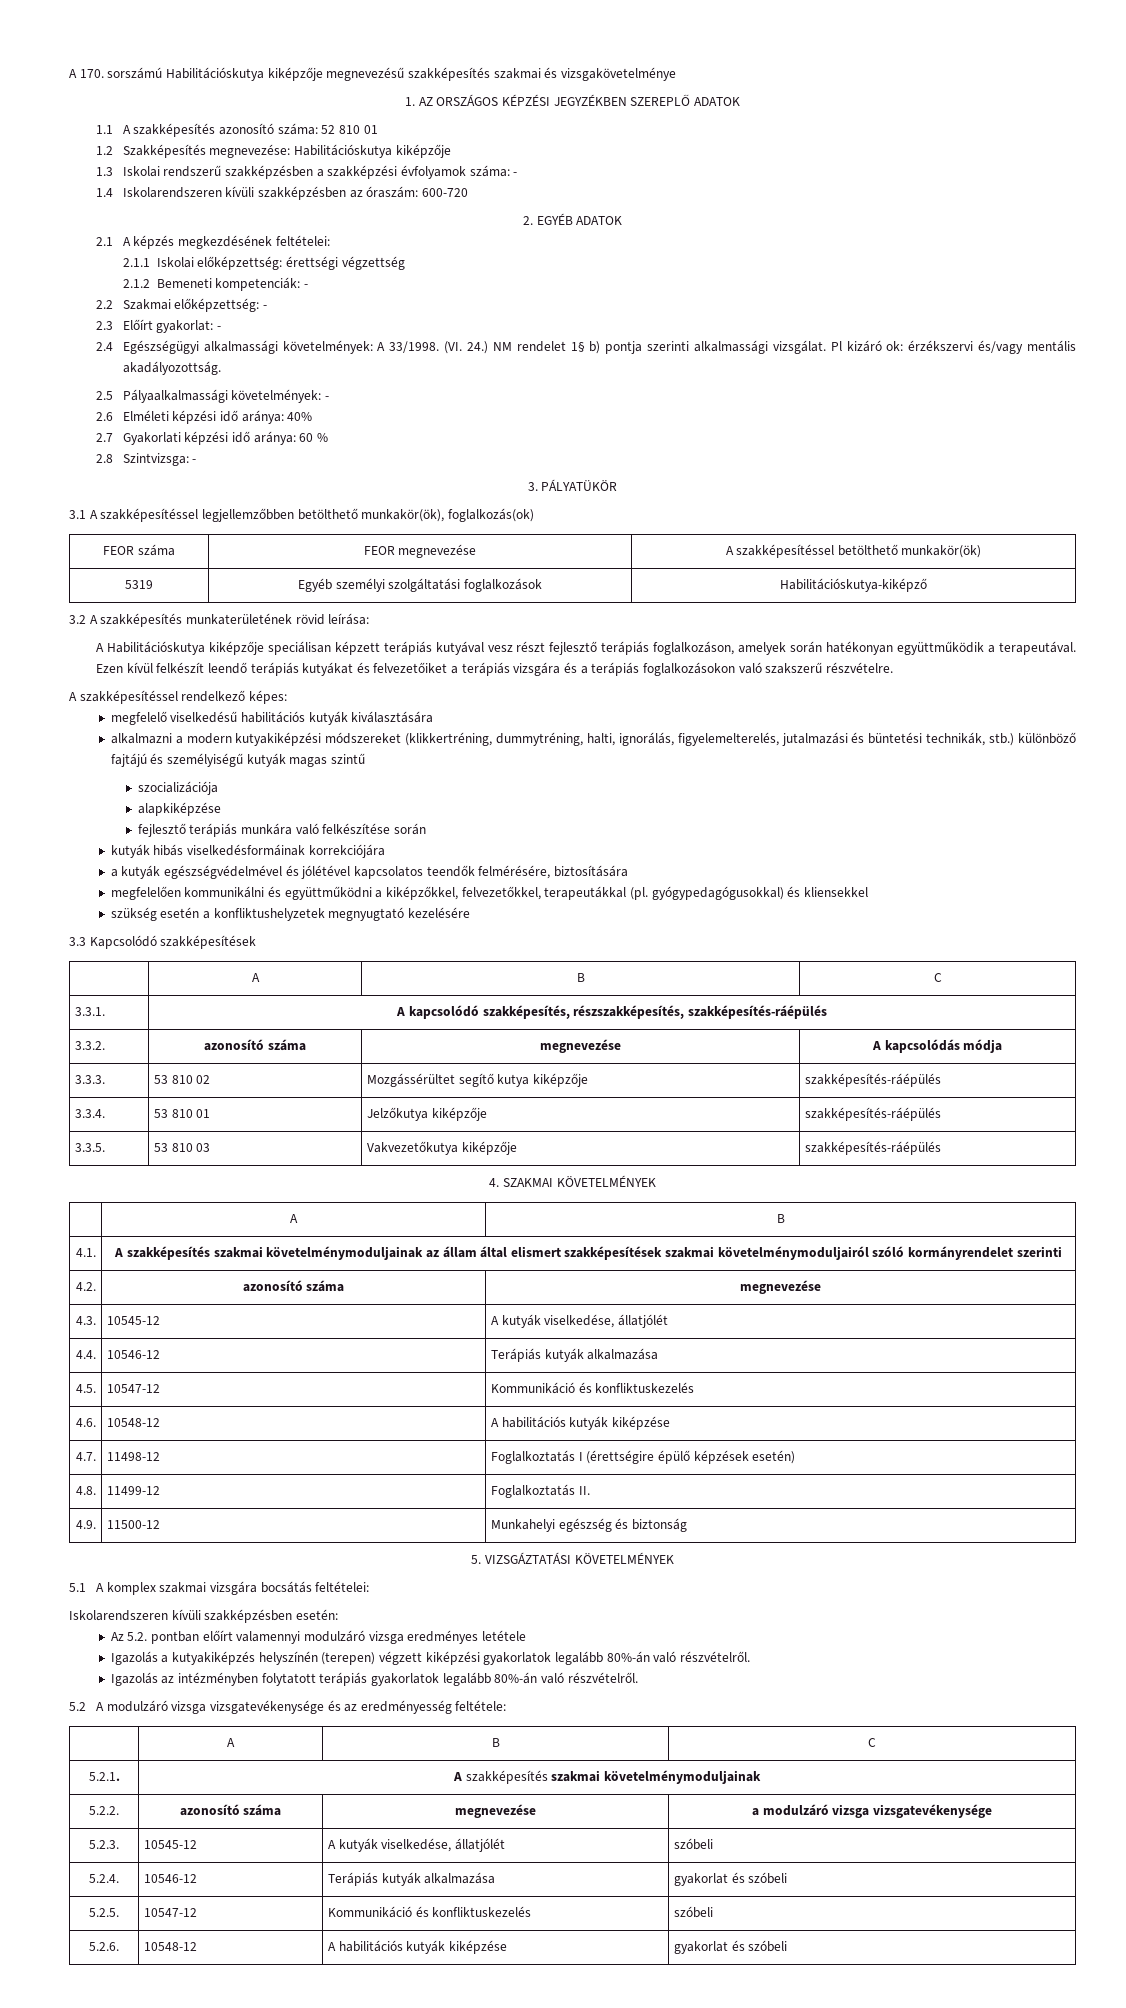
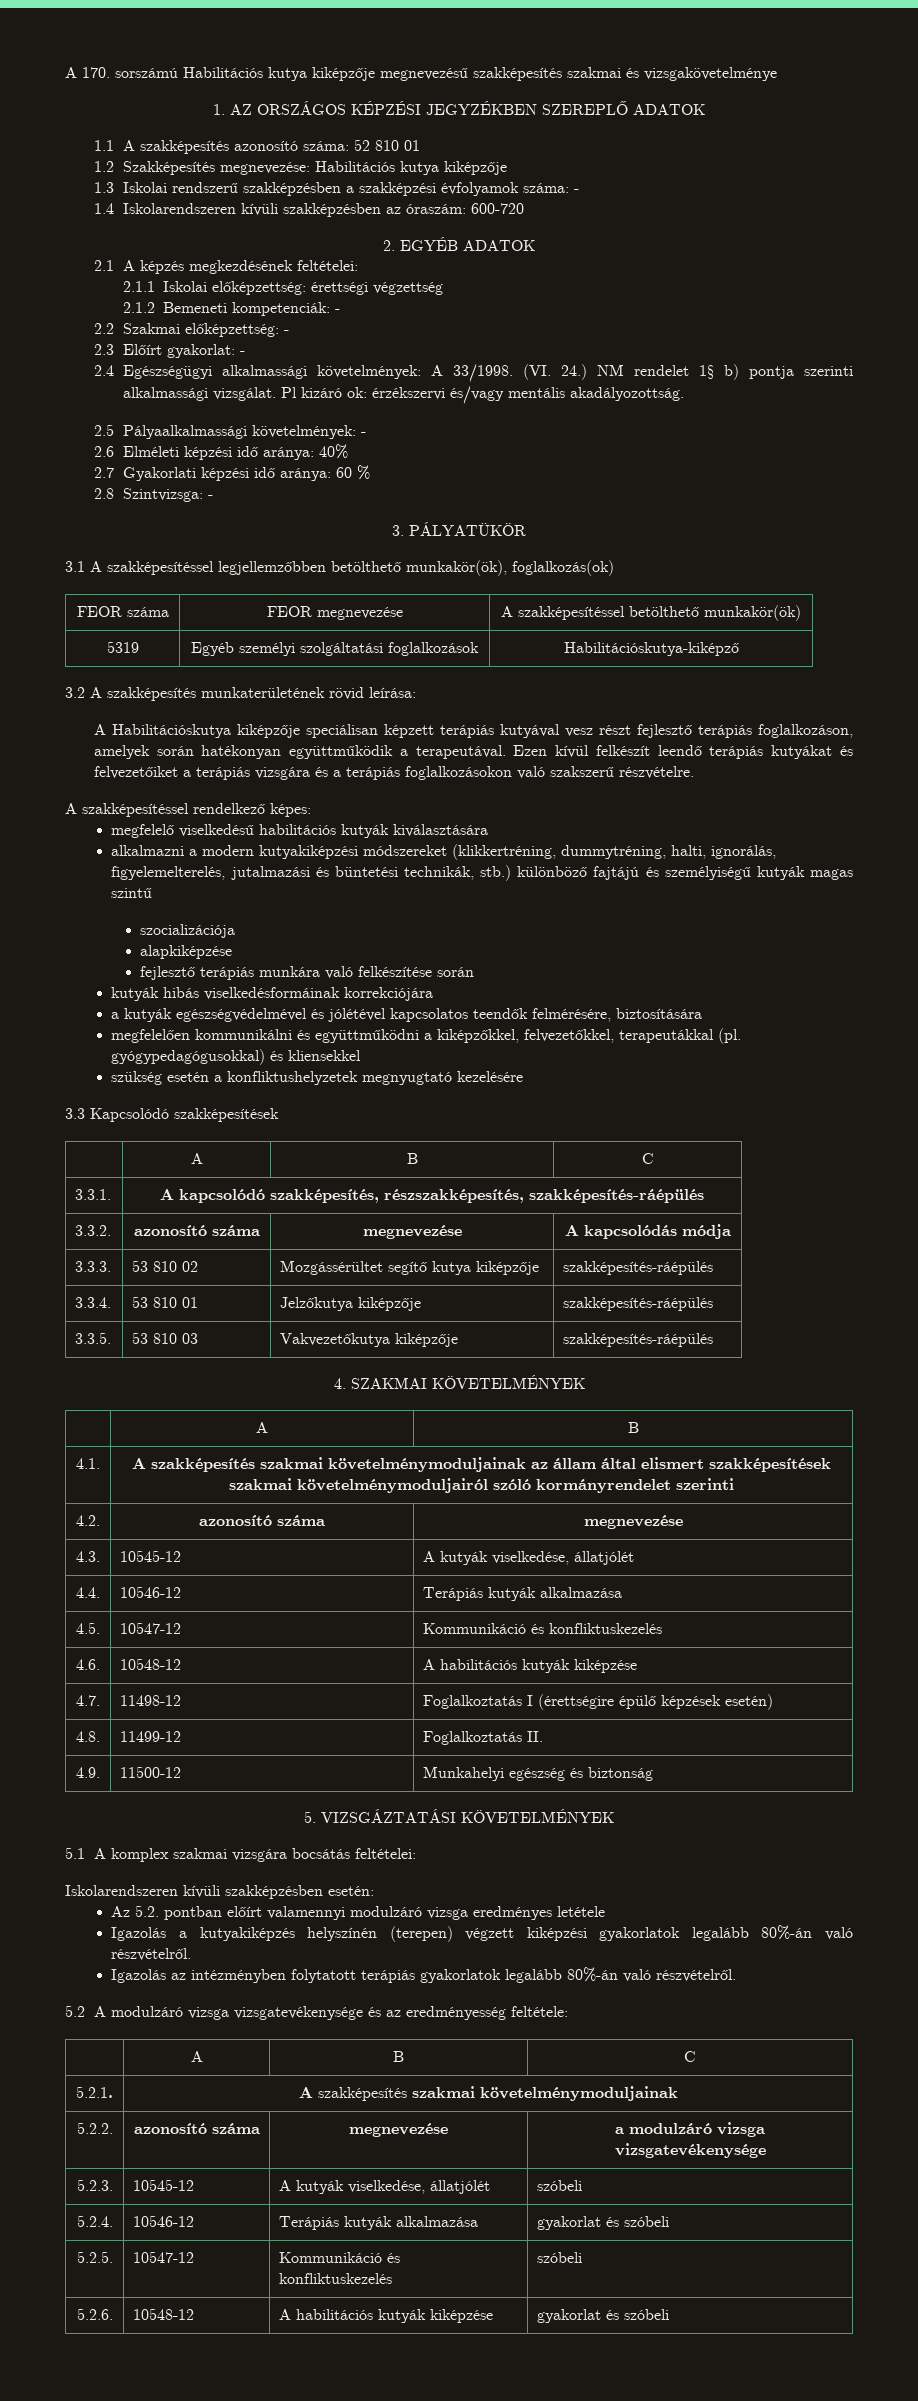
[165,67,264,81] Habilitációskutya -> [183,67,307,81] Habilitációs kutya
[294,144,393,158] Habilitációskutya -> [314,161,439,175] Habilitációs kutya

